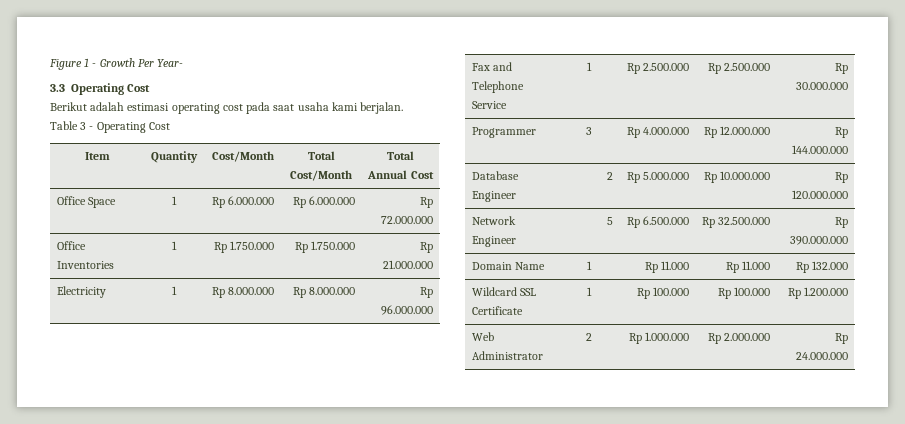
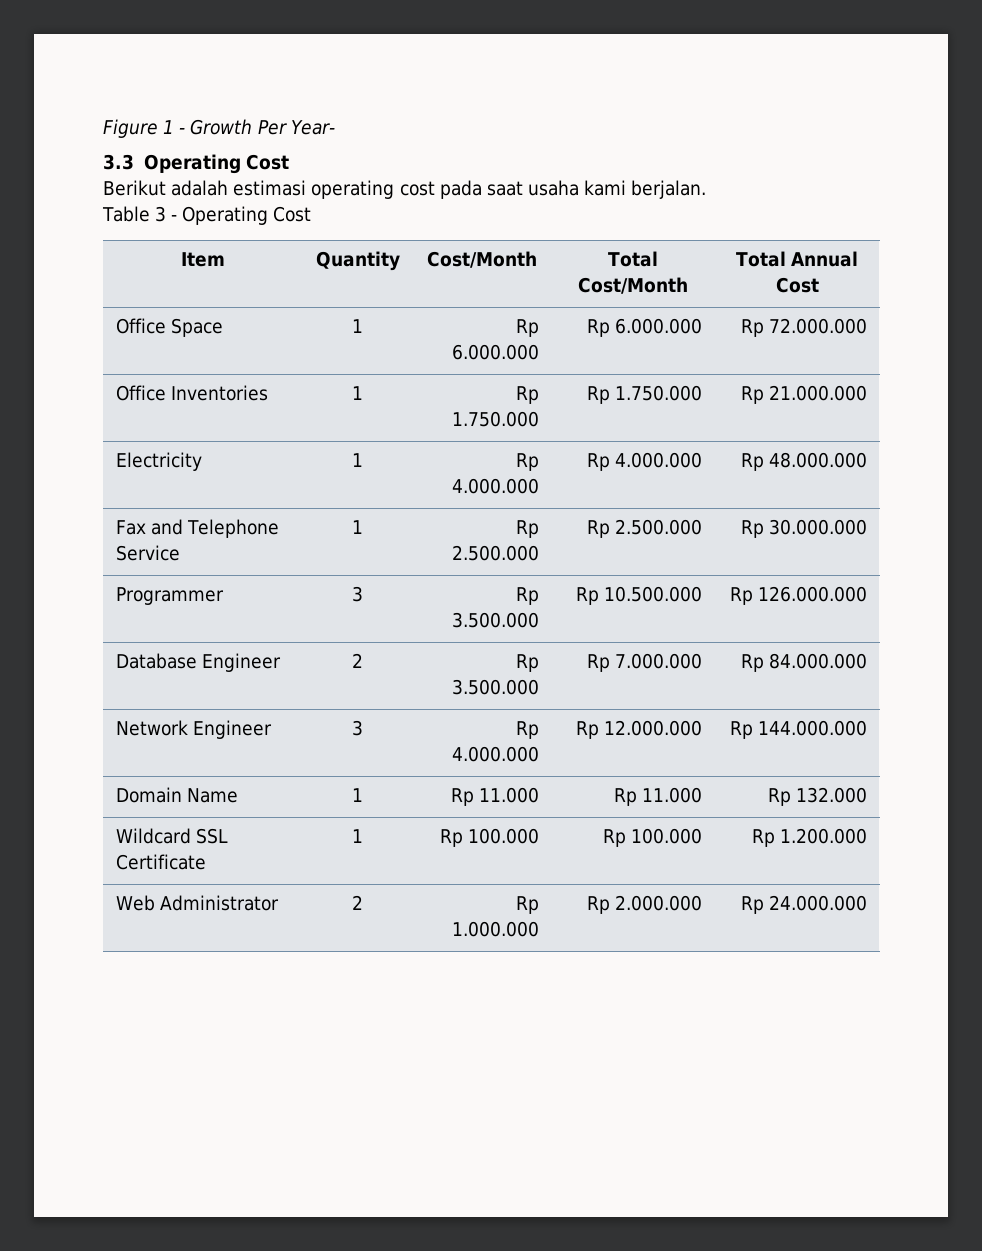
[228,287,275,295] [293,287,356,298] [420,287,434,298] [381,305,434,315] 8.000.000 | Rp 8.000.000 | Rp 96.000.000 -> [452,478,540,494] [587,452,703,471] [741,452,868,471] 4.000.000 | Rp 4.000.000 | Rp 48.000.000
(592, 131) none -> [516,587,540,605] [452,612,540,628] [576,586,703,605] [730,586,868,605] [115,653,281,672] [352,653,363,668] [516,654,540,672] [452,679,540,695] [587,653,703,672] [741,653,868,672] [115,720,272,739] [352,720,363,736] | Rp 3.500.000 | Rp 10.500.000 | Rp 126.000.000 // Database Engineer | 2 | Rp 3.500.000 | Rp 7.000.000 | Rp 84.000.000 // Network Engineer | 3
[471,171,519,180] [471,191,516,202] [607,172,614,180] [627,172,690,183] [704,171,771,183] [835,172,849,183] [792,190,849,199] [471,216,516,225] [471,236,516,247] [607,217,614,225] [627,216,690,228] [702,217,771,228] [835,217,849,228] [790,236,849,245] // Database Engineer | 2 | Rp 5.000.000 | Rp 10.000.000 | Rp 120.000.000 // Network Engineer | 5 | Rp 6.500.000 | Rp 32.500.000 | Rp 390.000.000 -> (868, 728) none

